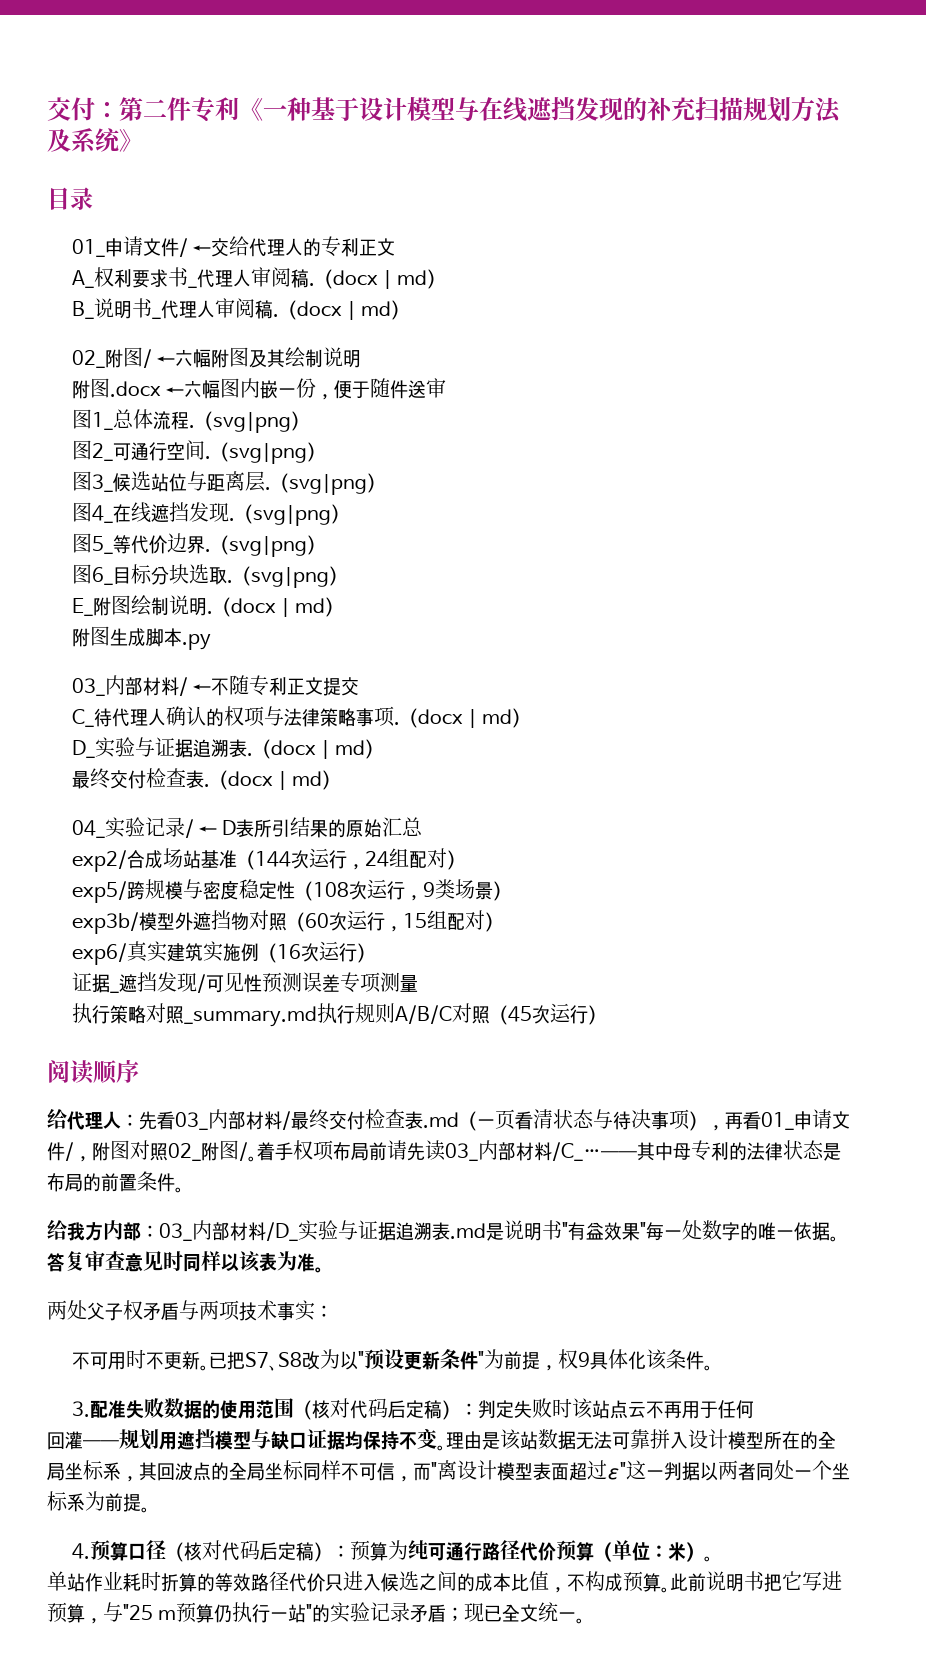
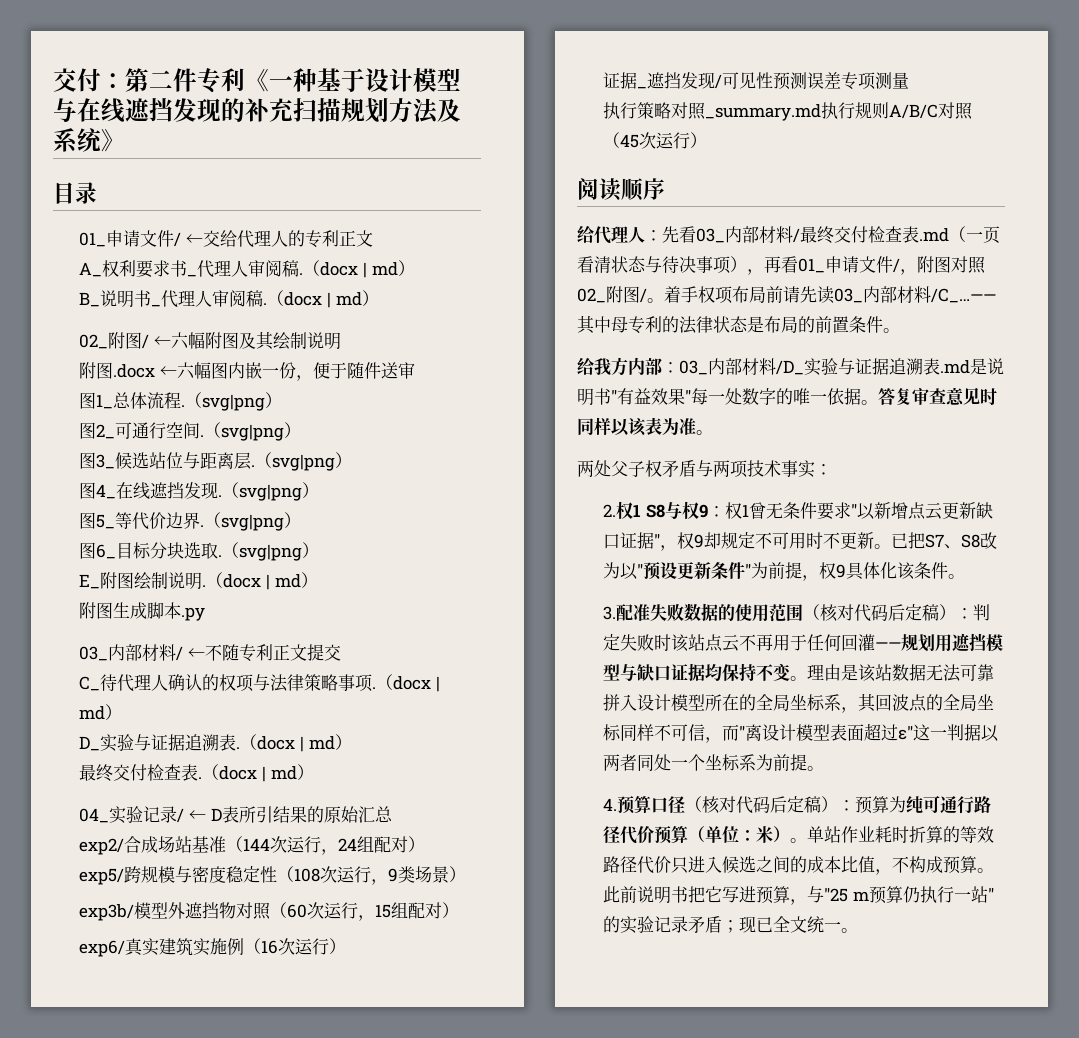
(333, 1311) none -> [603,501,993,520] [603,532,756,551] 2.权1 S8与权9：权1曾无条件要求"以新增点云更新缺口证据"，权9却规定
(754, 1409) // -> (842, 642) none
(713, 1559) // -> (808, 840) none

